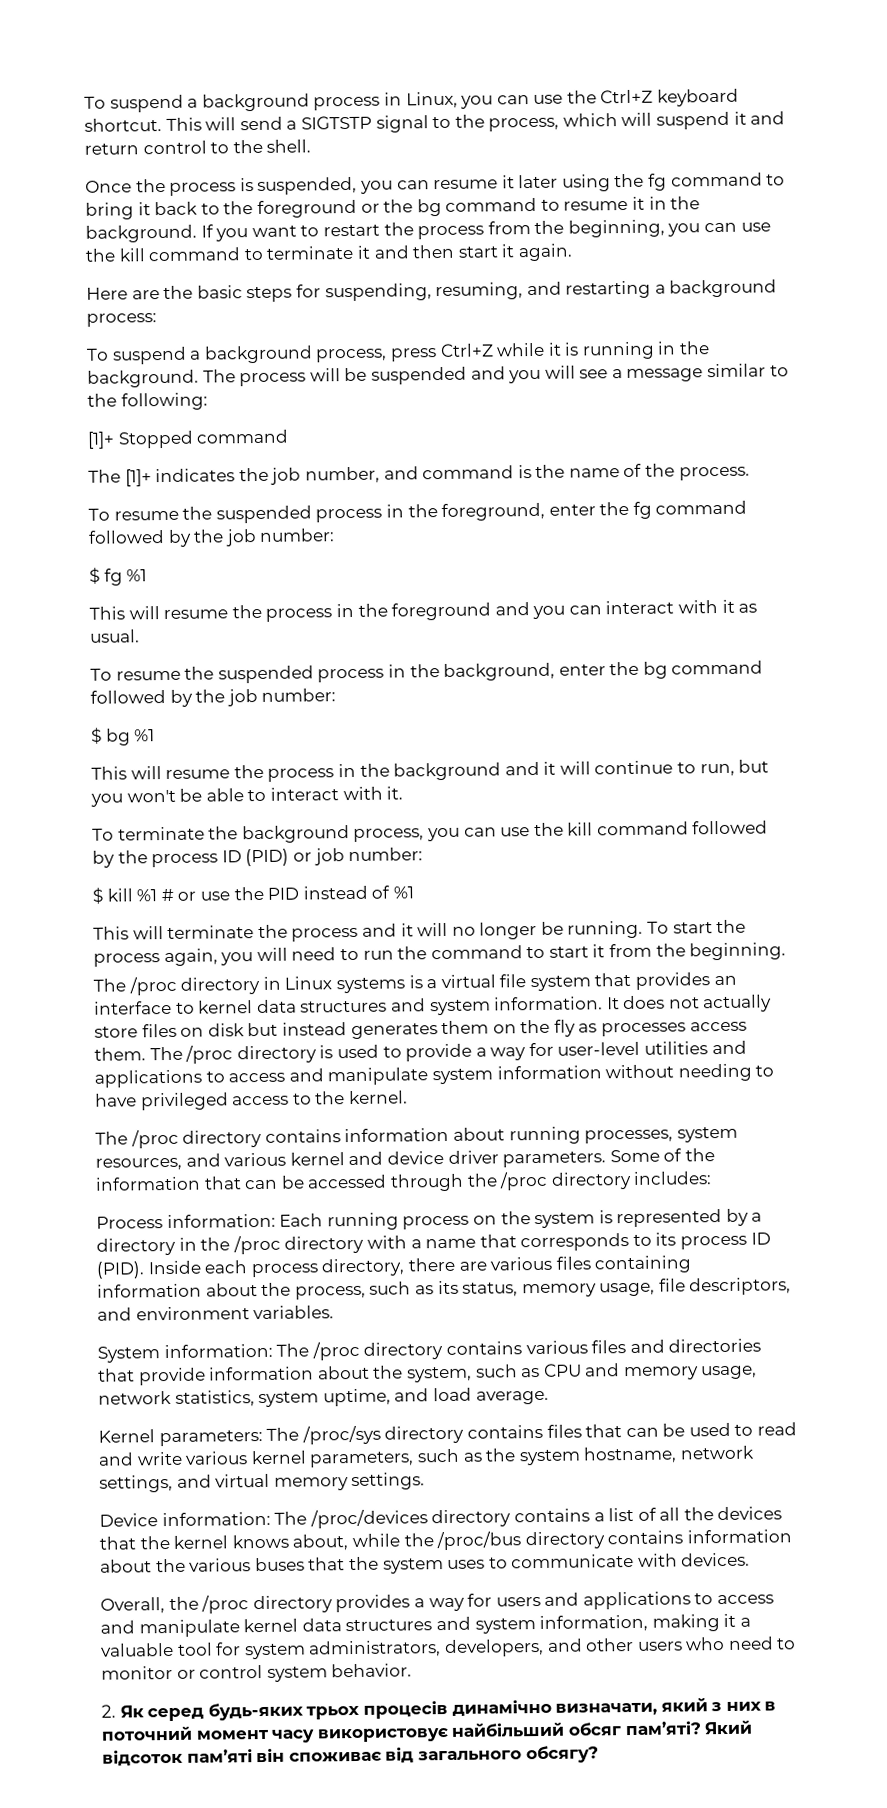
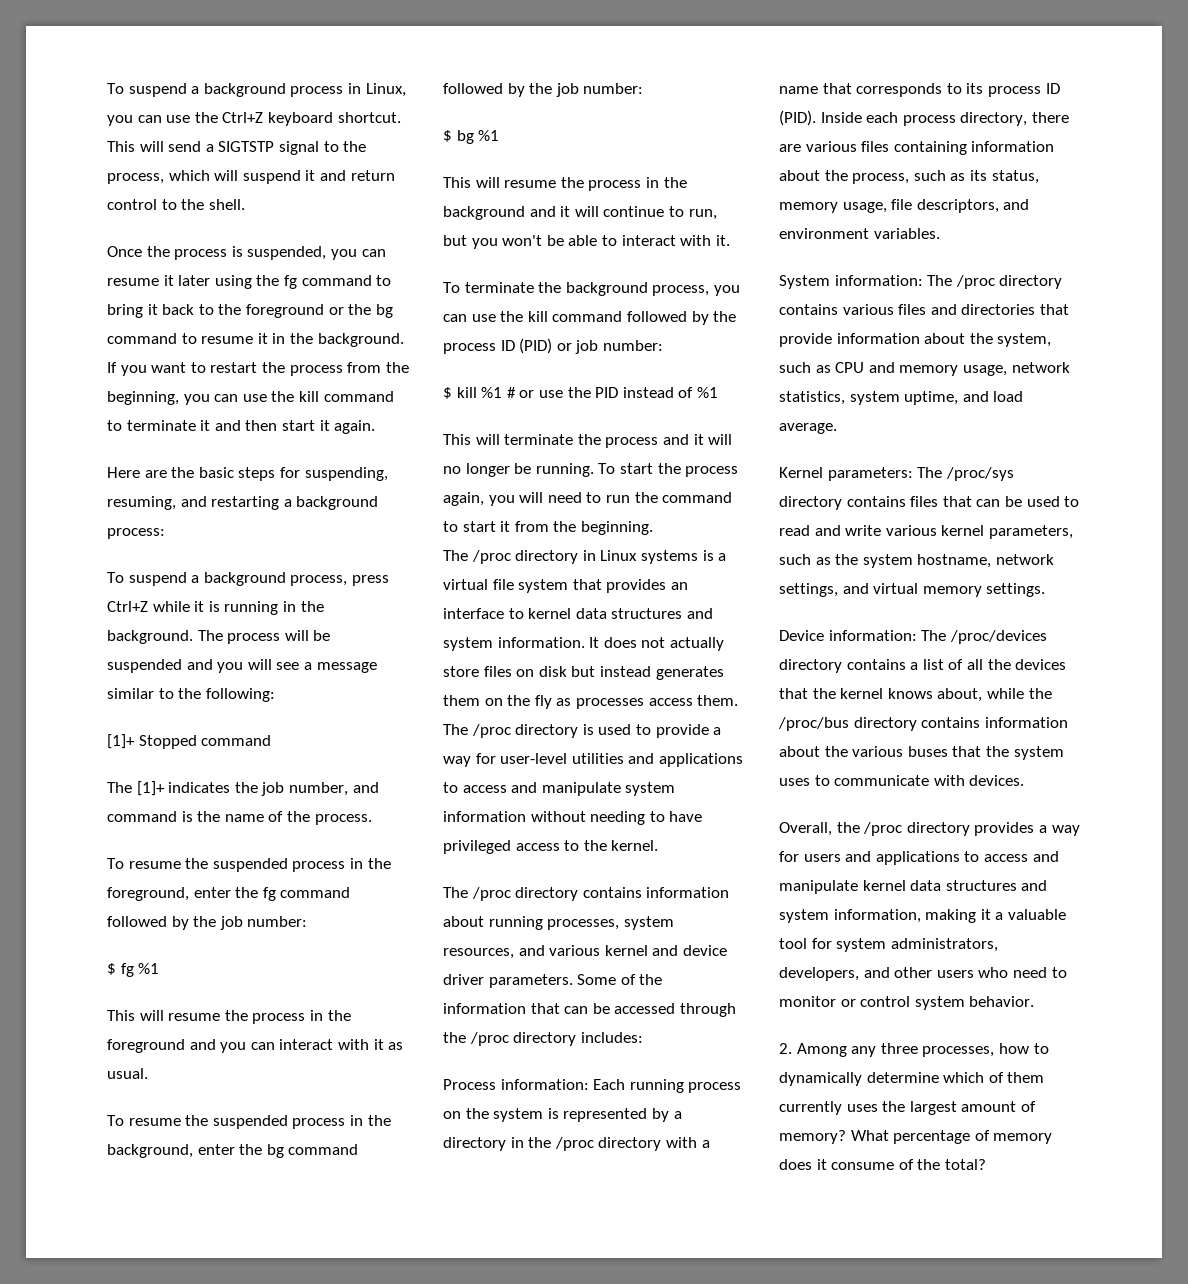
[119,1698,777,1722] [101,1720,753,1743] [102,1745,599,1766] Як серед будь-яких трьох процесів динамічно визначати, який з них в поточний момент часу використовує найбільший обсяг пам’яті? Який відсоток пам’яті він споживає від загального обсягу? -> [796,1043,1049,1057] [779,1072,1045,1086] [779,1101,1036,1115] [779,1130,1053,1144] [779,1159,986,1170] Among any three processes, how to dynamically determine which of them currently uses the largest amount of memory? What percentage of memory does it consume of the total?

